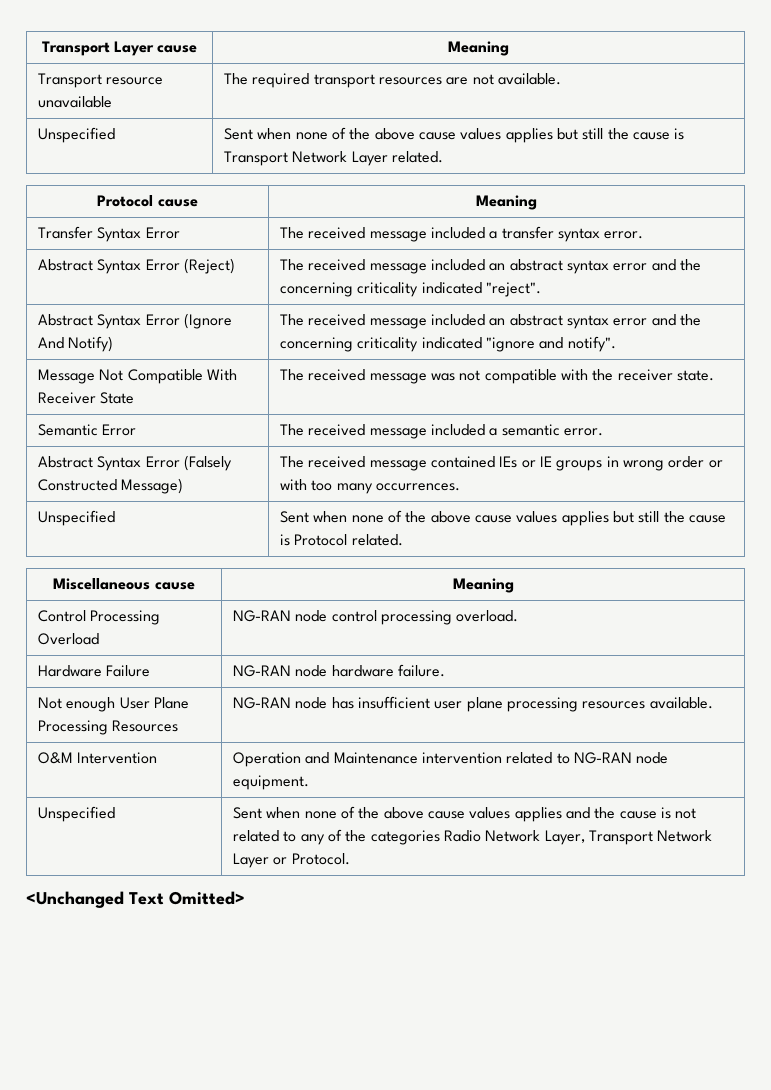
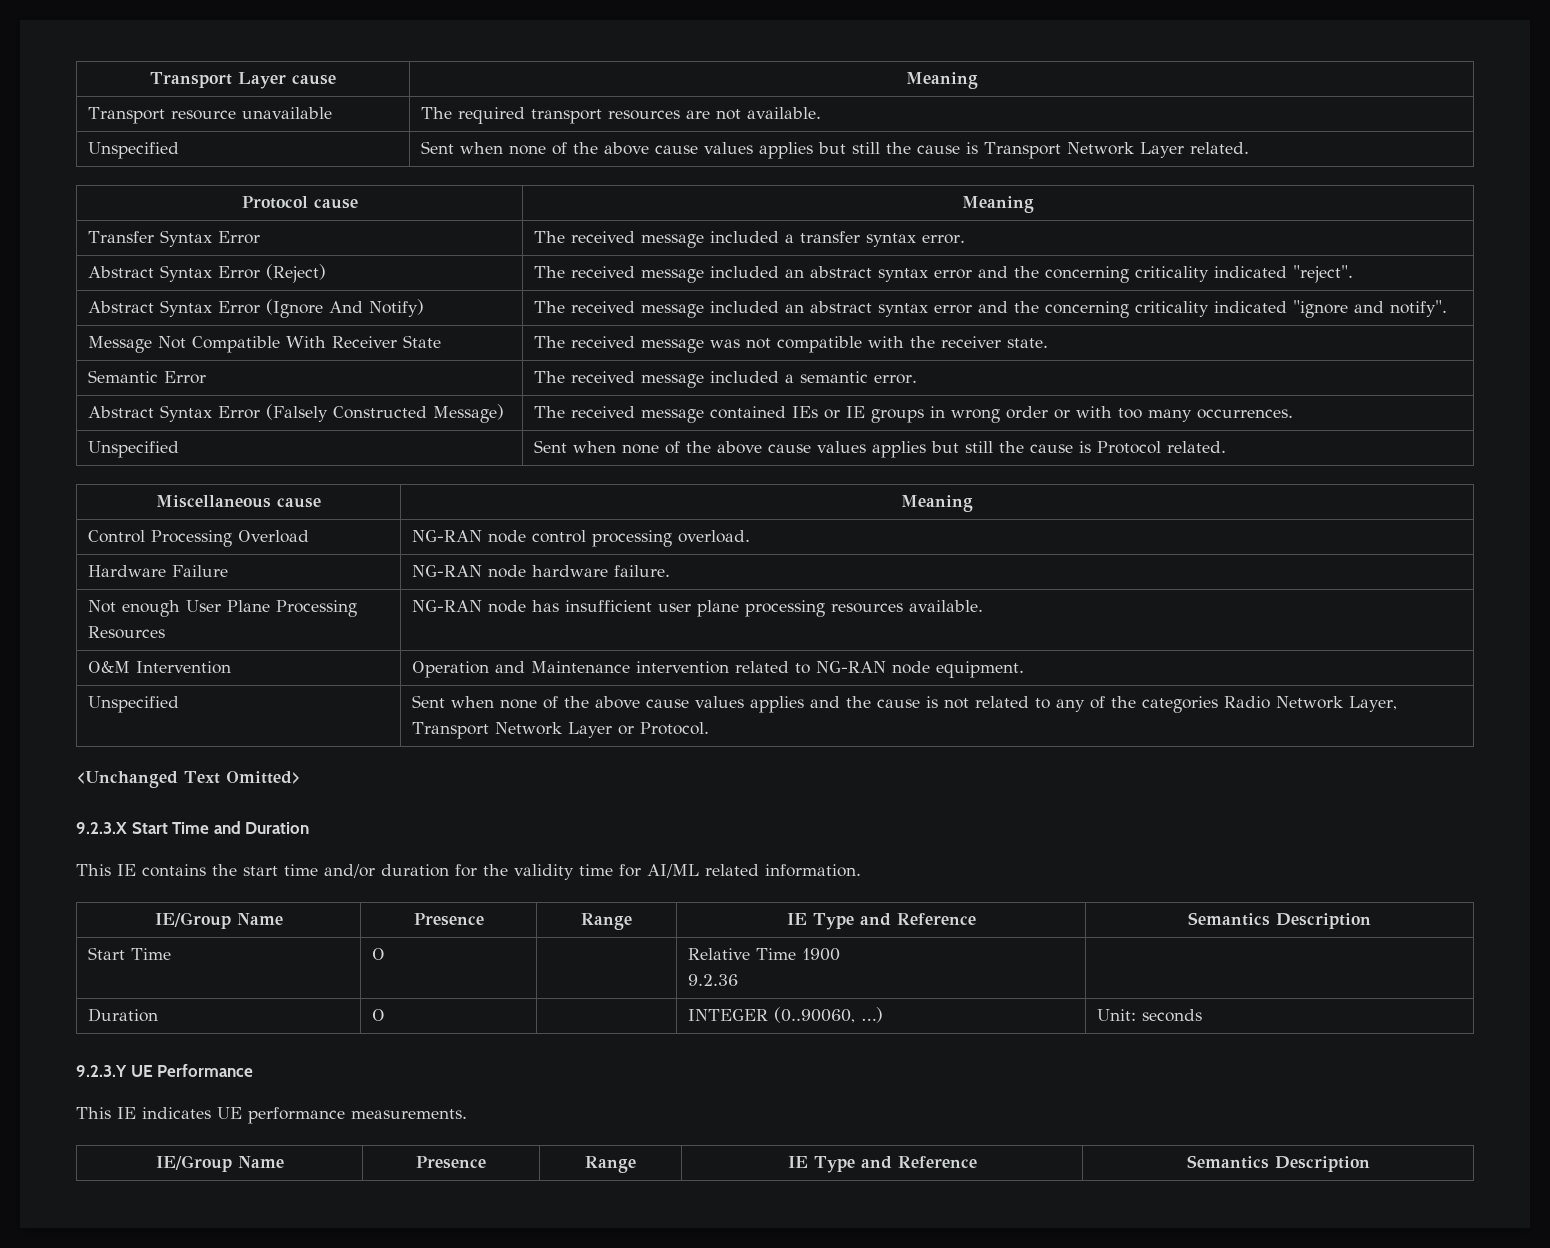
(245, 898) none -> [76,821,310,834] [76,864,861,880] [154,912,283,929] [413,913,484,926] [581,913,632,930] [786,913,976,930] [1188,912,1371,929] [87,947,171,960] [371,948,385,960] [687,948,840,961] [687,974,738,986] [87,1008,158,1022] [371,1009,385,1021] [687,1007,883,1023] [1096,1009,1202,1022] [76,1064,254,1077] [76,1107,467,1124] [155,1155,284,1172] [416,1156,486,1169] [585,1156,636,1173] [787,1156,977,1173] [1186,1155,1370,1172] // 9.2.3.X Start Time and Duration // This IE contains the start time and/or duration for the validity time for AI/ML related information. // IE/Group Name | Presence | Range | IE Type and Reference | Semantics Description // Start Time | O | | Relative Time 1900 // 9.2.36 | // Duration | O | | INTEGER (0..90060, …) | Unit: seconds // 9.2.3.Y UE Performance // This IE indicates UE performance measurements. // IE/Group Name | Presence | Range | IE Type and Reference | Semantics Description

